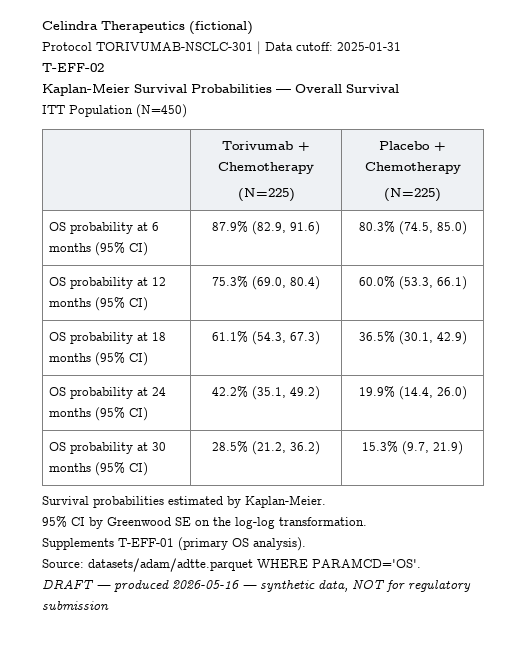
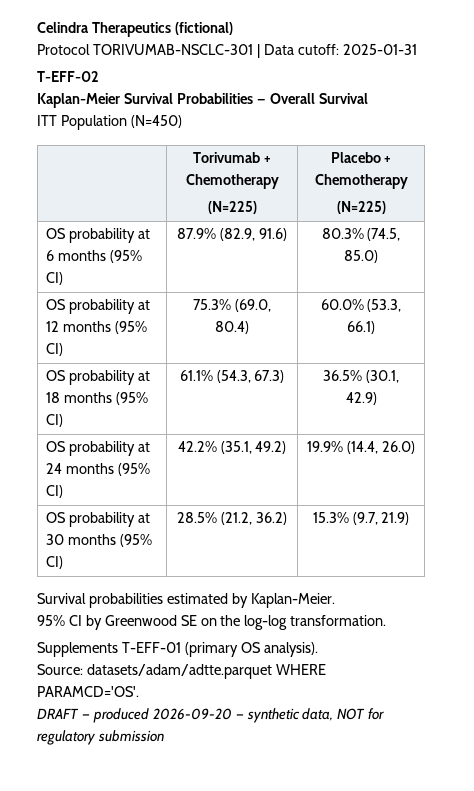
[172,580,239,589] 2026-05-16 -> [152,708,232,720] 2026-09-20

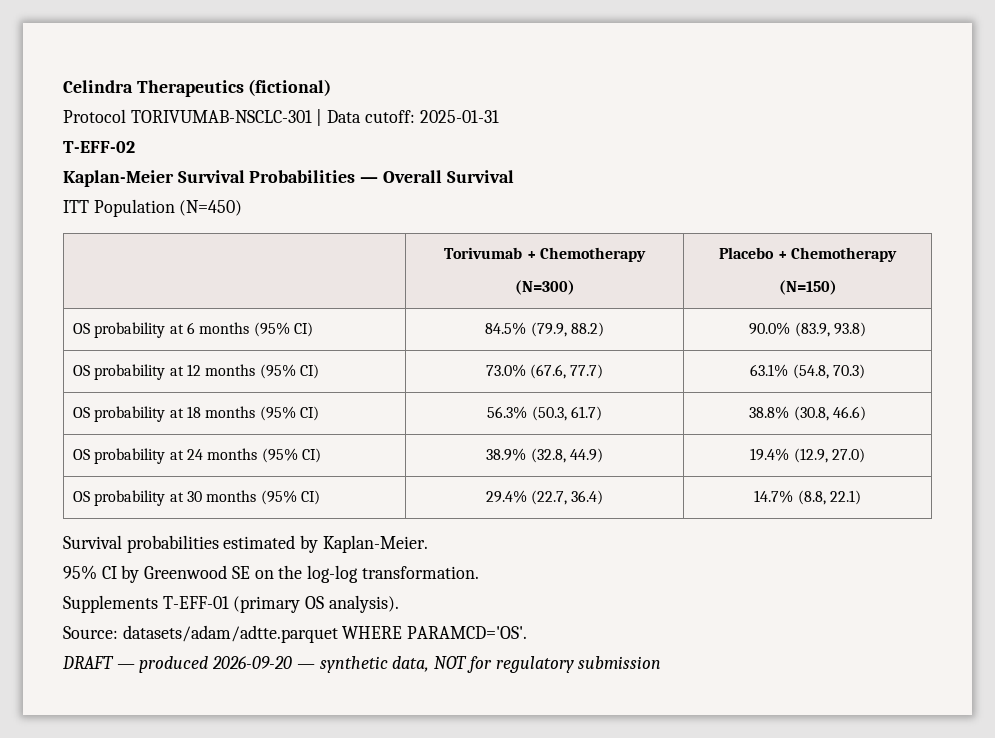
[207,201,257,214] (N=225) -> [514,280,575,295] (N=300)
[336,201,386,214] (N=225) -> [778,280,837,295] (N=150)
[177,228,287,241] [321,228,401,241] [344,250,378,263] 87.9% (82.9, 91.6) | 80.3% (74.5, 85.0) -> [485,322,604,337] [749,322,866,337] 84.5% (79.9, 88.2) | 90.0% (83.9, 93.8)
[193,299,271,312] [215,321,250,334] [320,299,402,312] [347,321,375,334] 75.3% (69.0, 80.4) | 60.0% (53.3, 66.1) -> [485,364,604,379] [750,364,865,379] 73.0% (67.6, 77.7) | 63.1% (54.8, 70.3)
[179,370,285,383] [323,370,399,383] [345,392,377,405] 61.1% (54.3, 67.3) | 36.5% (30.1, 42.9) -> [487,406,602,421] [749,406,866,421] 56.3% (50.3, 61.7) | 38.8% (30.8, 46.6)
[177,441,287,454] [307,441,415,454] 42.2% (35.1, 49.2) | 19.9% (14.4, 26.0) -> [486,448,603,463] [750,448,865,463] 38.9% (32.8, 44.9) | 19.4% (12.9, 27.0)
[177,512,287,525] [312,512,410,525] 28.5% (21.2, 36.2) | 15.3% (9.7, 21.9) -> [485,490,604,505] [754,490,861,505] 29.4% (22.7, 36.4) | 14.7% (8.8, 22.1)

